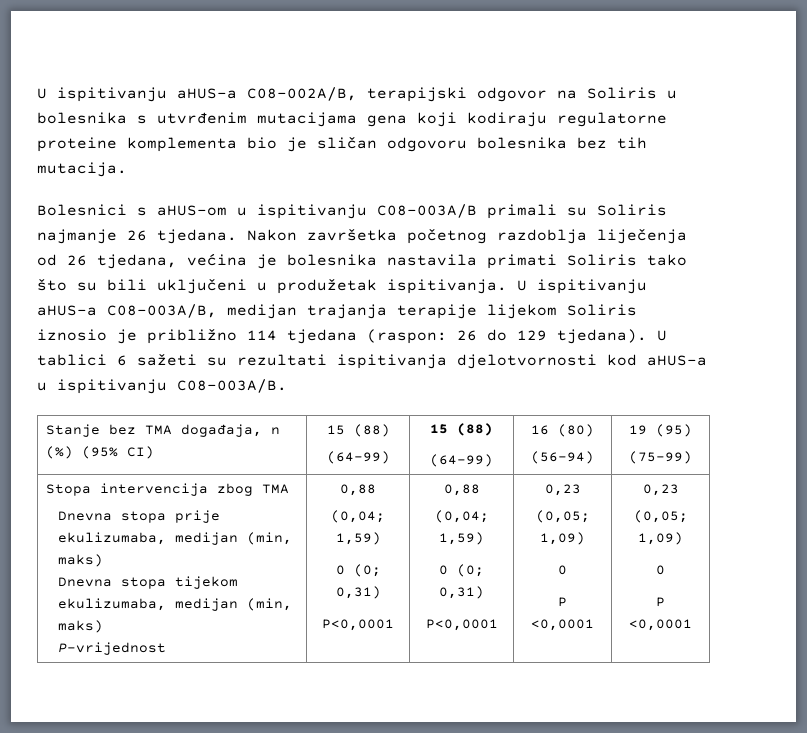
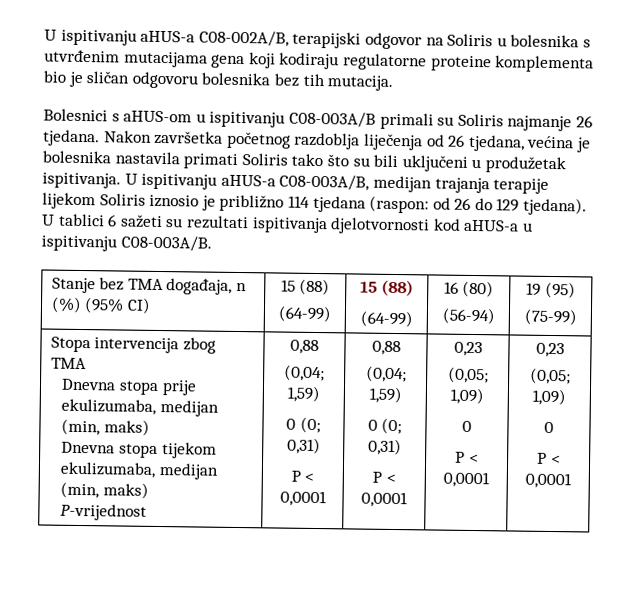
(447, 336) none -> [432,197,451,210] od
[322,619,394,631] [443,484,480,496] [434,510,489,523] [439,532,484,545] [439,564,484,577] [439,586,484,599] [425,619,498,631] [544,484,581,496] [535,510,590,523] [540,532,585,545] [558,565,567,575] [558,597,567,607] [531,619,594,631] [642,484,679,496] [633,510,688,523] [638,532,683,545] [656,565,665,575] [656,597,665,607] [629,619,692,631] P<0,0001 | 0,88 // (0,04; 1,59) // 0 (0; 0,31) // P<0,0001 | 0,23 // (0,05; 1,09) // 0 // P <0,0001 | 0,23 // (0,05; 1,09) // 0 // P <0,0001 -> [290,470,315,482] [279,490,327,507] [371,340,401,356] [365,365,407,383] [368,386,402,404] [367,417,403,435] [368,438,402,456] [372,471,396,484] [361,491,408,508] [453,341,483,357] [447,366,489,384] [450,387,484,405] [462,420,472,432] [455,451,479,464] [443,471,490,488] [535,342,565,358] [529,367,571,385] [532,388,566,406] [544,421,554,434] [537,452,561,465] [525,472,572,489] P < 0,0001 | 0,88 // (0,04; 1,59) // 0 (0; 0,31) // P < 0,0001 | 0,23 // (0,05; 1,09) // 0 // P < 0,0001 | 0,23 // (0,05; 1,09) // 0 // P < 0,0001

